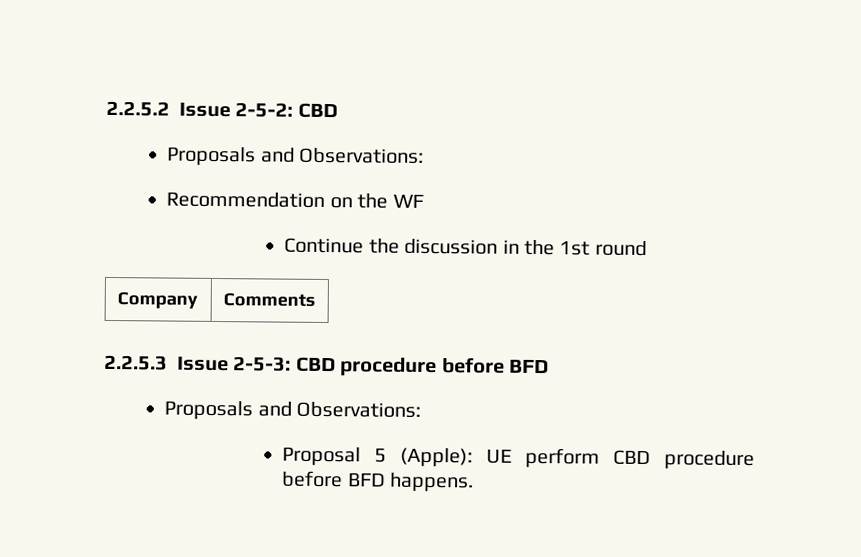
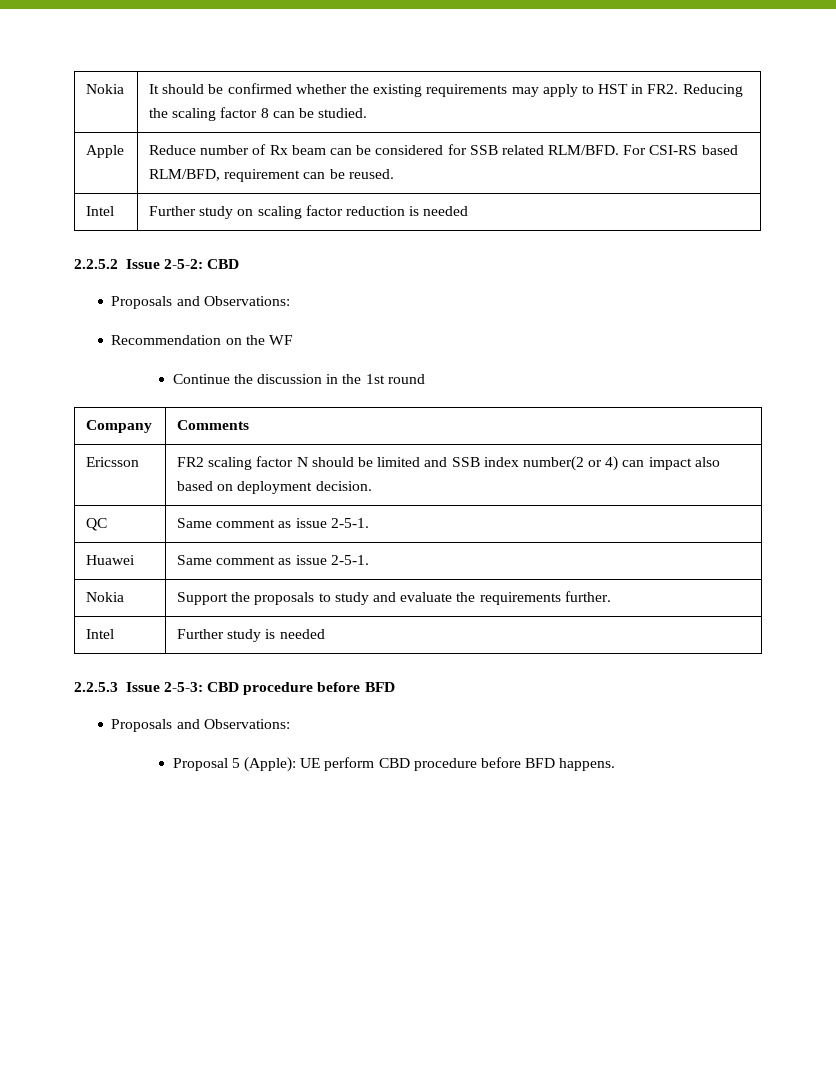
(106, 108) none -> [86,84,125,94] [149,83,743,97] [149,107,368,121] [86,145,125,158] [149,144,738,155] [149,169,394,182] [86,206,115,216] [149,205,469,219] Nokia | It should be confirmed whether the existing requirements may apply to HST in FR2. Reducing the scaling factor 8 can be studied. // Apple | Reduce number of Rx beam can be considered for SSB related RLM/BFD. For CSI-RS based RLM/BFD, requirement can be reused. // Intel | Further study on scaling factor reduction is needed //
(315, 300) none -> [86,457,140,467] [177,456,720,471] [177,481,372,494] [86,518,108,531] [177,518,369,528] [86,555,136,565] [177,555,369,565] [86,592,125,602] [177,591,611,605] [86,629,115,639] [177,629,325,642] // Ericsson | FR2 scaling factor N should be limited and SSB index number(2 or 4) can impact also based on deployment decision. // QC | Same comment as issue 2-5-1. // Huawei | Same comment as issue 2-5-1. // Nokia | Support the proposals to study and evaluate the requirements further. // Intel | Further study is needed

